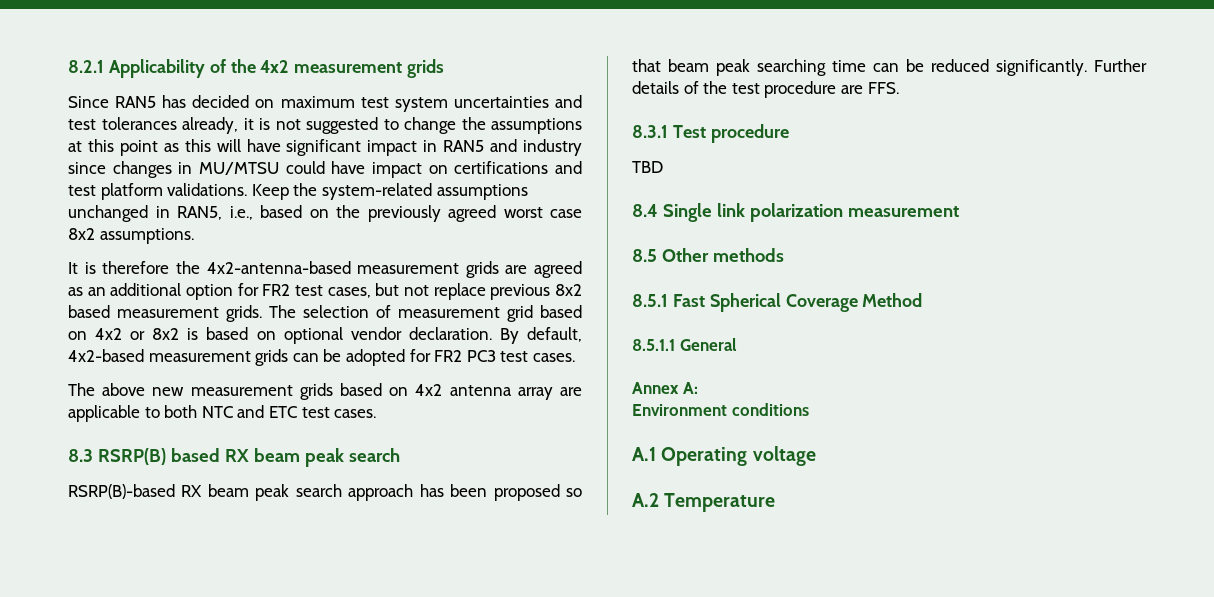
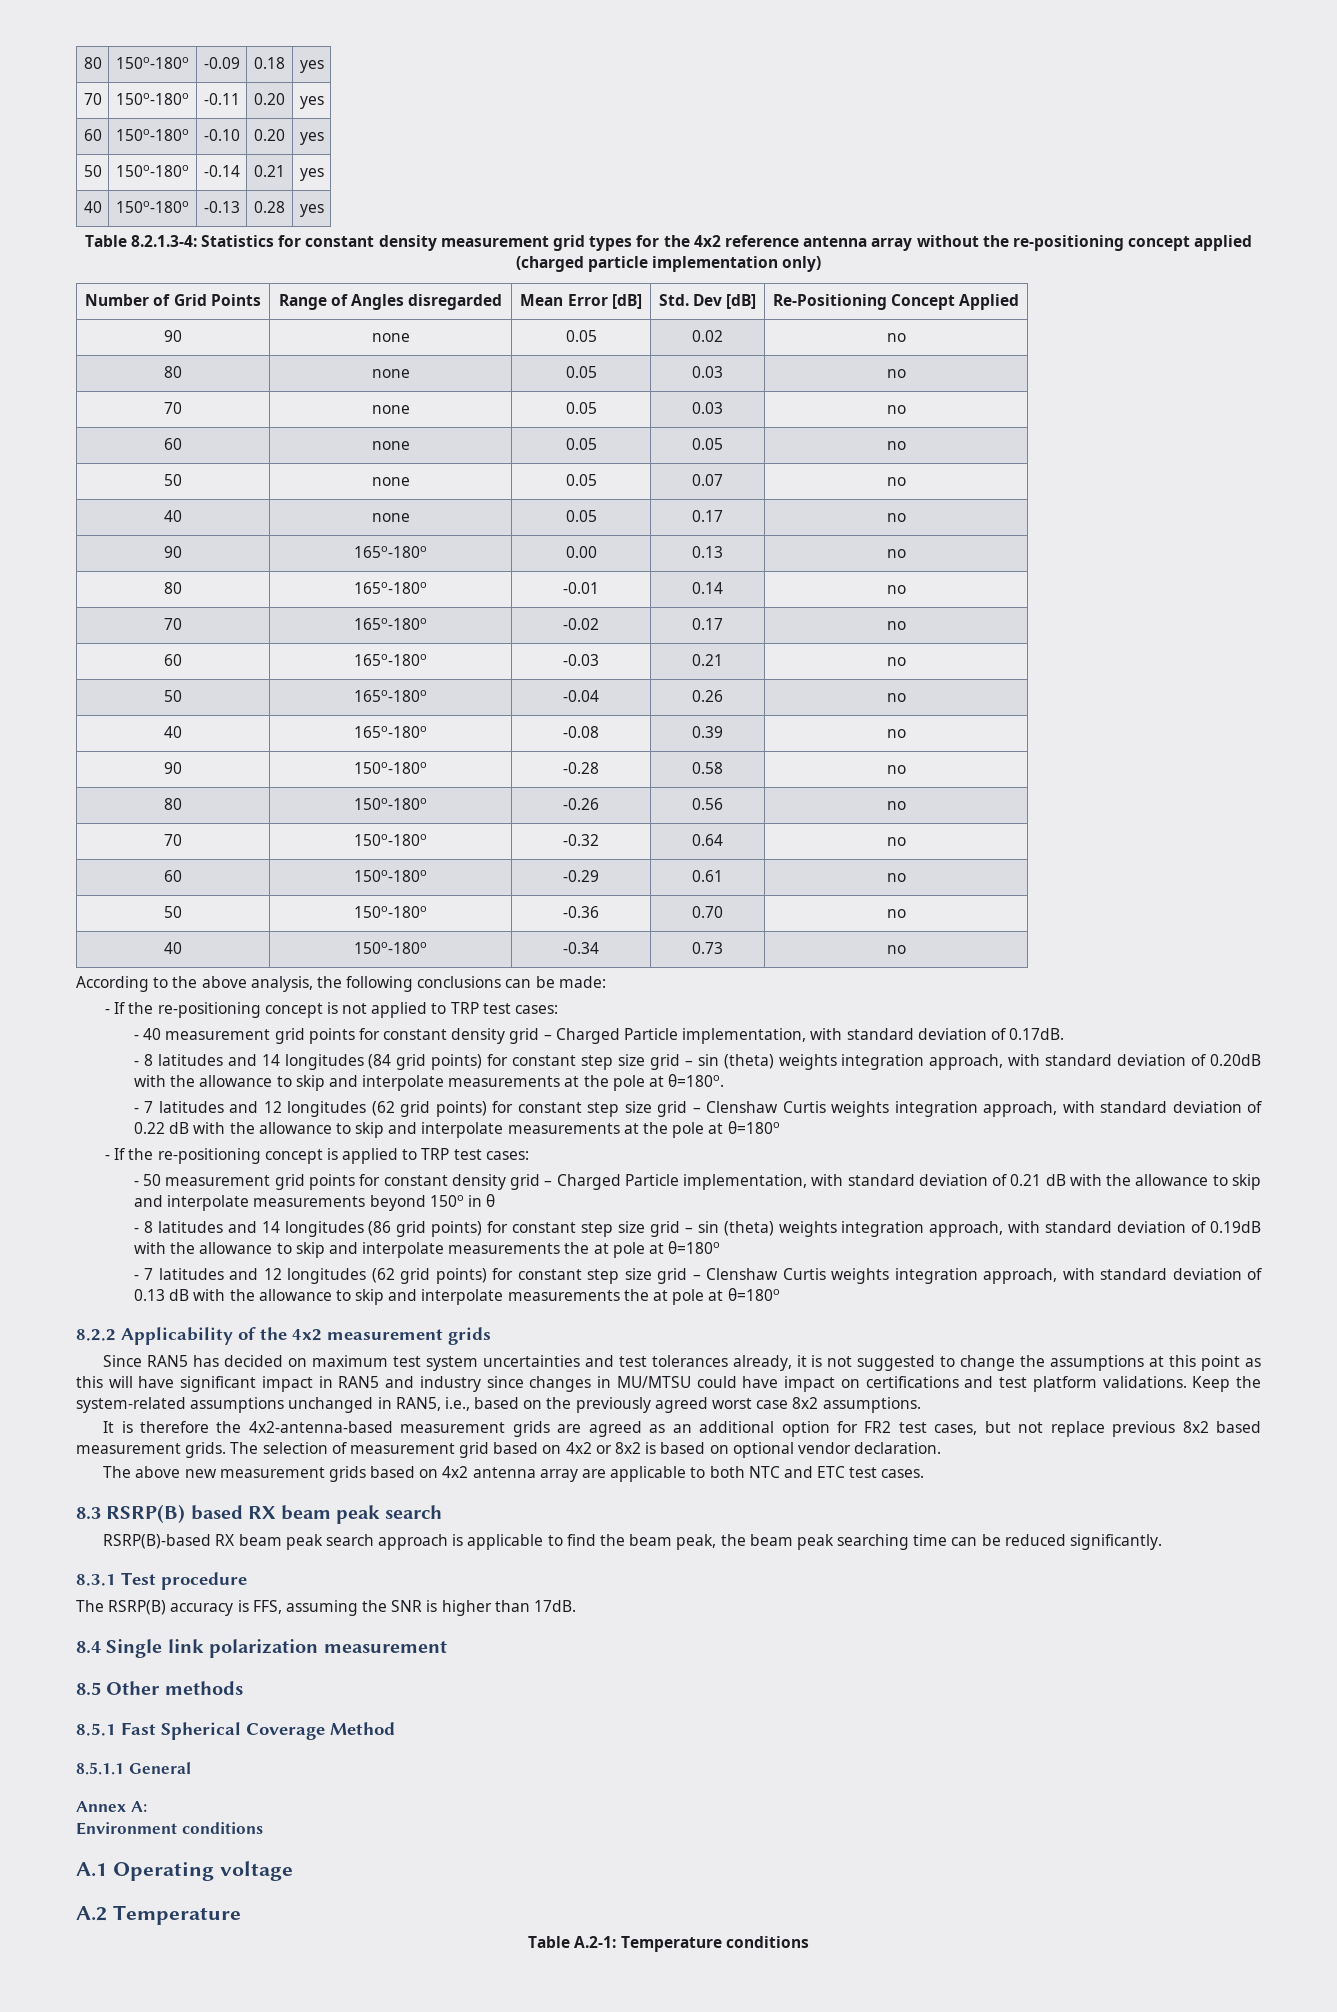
[68,60,104,73] 8.2.1 -> [83,57,102,69] [116,57,189,69] [203,57,240,69] [254,57,285,69] [299,60,324,73] [83,93,102,105] [116,93,189,105] [203,93,240,105] [254,93,285,105] [299,96,324,109] [83,129,102,141] [116,129,189,141] [203,129,240,141] [254,129,285,141] [299,132,324,145] [83,165,102,177] [116,165,189,177] [203,165,240,177] [254,165,285,177] [299,168,324,181] [83,201,102,213] [116,201,189,213] [203,201,240,213] [254,201,285,213] [299,204,324,217] [84,235,1253,251] [515,256,822,272] [85,294,261,306] [278,294,503,310] [520,294,642,309] [658,294,757,309] [772,294,1020,310] [164,330,182,342] [371,333,410,342] [565,330,597,342] [692,330,723,342] [886,333,906,342] [164,366,182,378] [371,369,410,378] [565,366,597,378] [692,366,723,378] [886,369,906,378] [164,402,182,414] [371,405,410,414] [565,402,597,414] [692,402,723,414] [886,405,906,414] [164,438,182,450] [371,441,410,450] [565,438,597,450] [692,438,723,450] [886,441,906,450] [164,474,182,486] [371,477,410,486] [565,474,597,486] [692,474,723,486] [886,477,906,486] [164,510,182,522] [371,513,410,522] [565,510,597,522] [692,510,723,522] [886,513,906,522] [164,546,182,558] [354,546,427,558] [565,546,597,558] [692,546,723,558] [886,549,906,558] [164,582,182,594] [354,582,427,594] [563,582,599,594] [692,582,723,594] [886,585,906,594] [164,618,182,630] [354,618,427,630] [563,618,599,630] [692,618,723,630] [886,621,906,630] [164,654,182,666] [354,654,427,666] [563,654,599,666] [692,654,723,666] [886,657,906,666] [164,690,182,702] [354,690,427,702] [563,690,599,702] [692,690,723,702] [886,693,906,702] [164,726,182,738] [354,726,427,738] [563,726,599,738] [692,726,723,738] [886,729,906,738] [164,762,182,774] [354,762,427,774] [563,762,599,774] [692,762,723,774] [886,765,906,774] [164,798,182,810] [354,798,427,810] [563,798,599,810] [692,798,723,810] [886,801,906,810] [164,834,182,846] [354,834,427,846] [563,834,599,846] [692,834,723,846] [886,837,906,846] [164,870,182,882] [354,870,427,882] [563,870,599,882] [692,870,723,882] [886,873,906,882] [164,906,182,918] [354,906,427,918] [563,906,599,918] [692,906,723,918] [886,909,906,918] [164,942,182,954] [354,942,427,954] [563,942,599,954] [692,942,723,954] [886,945,906,954] [76,976,606,992] [104,1002,559,1018] [133,1028,1065,1044] [133,1054,1261,1070] [133,1074,725,1091] [133,1101,1263,1117] [133,1121,780,1138] [104,1148,529,1164] [133,1174,1261,1190] [133,1194,496,1211] [133,1221,1261,1237] [133,1241,721,1258] [133,1268,1263,1284] [133,1288,780,1305] [76,1329,116,1341] 80 | 150o-180o | -0.09 | 0.18 | yes // 70 | 150o-180o | -0.11 | 0.20 | yes // 60 | 150o-180o | -0.10 | 0.20 | yes // 50 | 150o-180o | -0.14 | 0.21 | yes // 40 | 150o-180o | -0.13 | 0.28 | yes // Table 8.2.1.3-4: Statistics for constant density measurement grid types for the 4x2 reference antenna array without the re-positioning concept applied (charged particle implementation only) // Number of Grid Points | Range of Angles disregarded | Mean Error [dB] | Std. Dev [dB] | Re-Positioning Concept Applied // 90 | none | 0.05 | 0.02 | no // 80 | none | 0.05 | 0.03 | no // 70 | none | 0.05 | 0.03 | no // 60 | none | 0.05 | 0.05 | no // 50 | none | 0.05 | 0.07 | no // 40 | none | 0.05 | 0.17 | no // 90 | 165o-180o | 0.00 | 0.13 | no // 80 | 165o-180o | -0.01 | 0.14 | no // 70 | 165o-180o | -0.02 | 0.17 | no // 60 | 165o-180o | -0.03 | 0.21 | no // 50 | 165o-180o | -0.04 | 0.26 | no // 40 | 165o-180o | -0.08 | 0.39 | no // 90 | 150o-180o | -0.28 | 0.58 | no // 80 | 150o-180o | -0.26 | 0.56 | no // 70 | 150o-180o | -0.32 | 0.64 | no // 60 | 150o-180o | -0.29 | 0.61 | no // 50 | 150o-180o | -0.36 | 0.70 | no // 40 | 150o-180o | -0.34 | 0.73 | no // According to the above analysis, the following conclusions can be made: // - If the re-positioning concept is not applied to TRP test cases: // - 40 measurement grid points for constant density grid – Charged Particle implementation, with standard deviation of 0.17dB. // - 8 latitudes and 14 longitudes (84 grid points) for constant step size grid – sin (theta) weights integration approach, with standard deviation of 0.20dB with the allowance to skip and interpolate measurements at the pole at θ=180o. // - 7 latitudes and 12 longitudes (62 grid points) for constant step size grid – Clenshaw Curtis weights integration approach, with standard deviation of 0.22 dB with the allowance to skip and interpolate measurements at the pole at θ=180o // - If the re-positioning concept is applied to TRP test cases: // - 50 measurement grid points for constant density grid – Charged Particle implementation, with standard deviation of 0.21 dB with the allowance to skip and interpolate measurements beyond 150o in θ // - 8 latitudes and 14 longitudes (86 grid points) for constant step size grid – sin (theta) weights integration approach, with standard deviation of 0.19dB with the allowance to skip and interpolate measurements the at pole at θ=180o // - 7 latitudes and 12 longitudes (62 grid points) for constant step size grid – Clenshaw Curtis weights integration approach, with standard deviation of 0.13 dB with the allowance to skip and interpolate measurements the at pole at θ=180o // 8.2.2
[499,327,582,344] [68,349,575,366] By default, 4x2-based measurement grids can be adopted for FR2 PC3 test cases. -> (942, 1448) none
[419,484,583,501] [632,59,661,72] has been proposed so that -> [452,1534,746,1550] is applicable to find the beam peak, the
[1094,59,1147,72] [632,81,899,98] [632,124,789,143] [632,161,663,173] Further details of the test procedure are FFS. // 8.3.1 Test procedure // TBD -> [76,1572,247,1590] [76,1600,577,1616] // 8.3.1 Test procedure // The RSRP(B) accuracy is FFS, assuming the SNR is higher than 17dB.
(776, 502) none -> [528,1936,809,1952] // Table A.2-1: Temperature conditions

